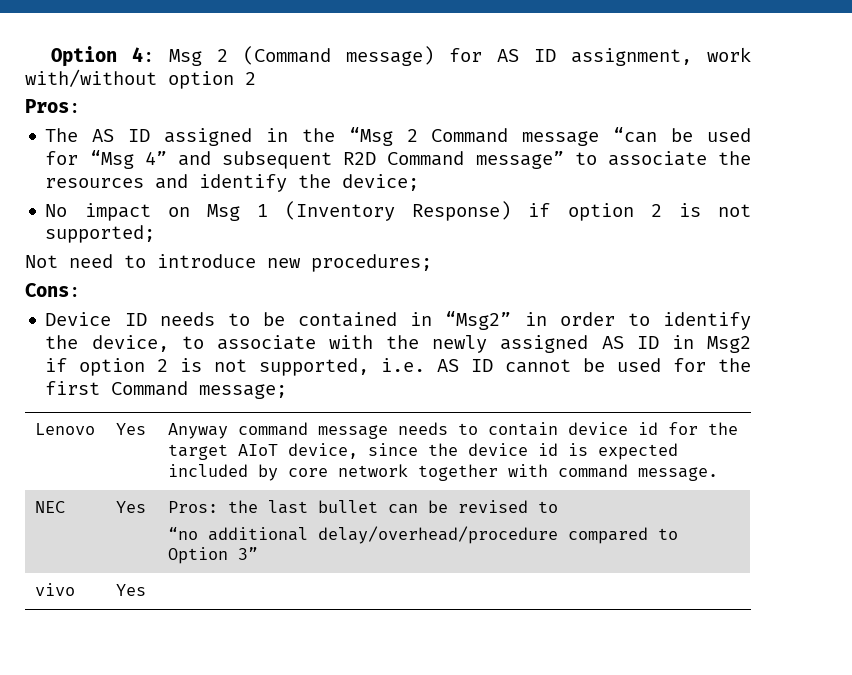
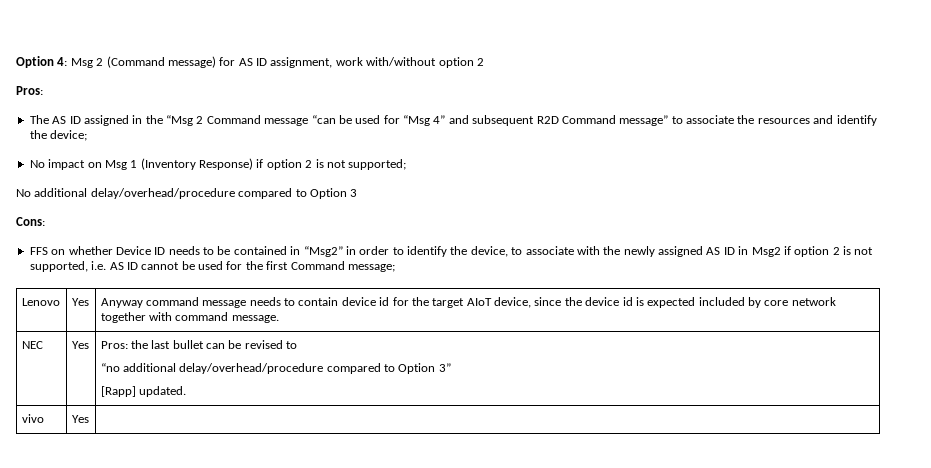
[25,254,432,272] [25,283,80,297] Not need to introduce new procedures; // Cons: // -> [16,188,358,199] [16,217,45,226] [29,246,113,255] No additional delay/overhead/procedure compared to Option 3 // Cons: // FFS on whether
(259, 553) none -> [100,386,186,397] // [Rapp] updated.

